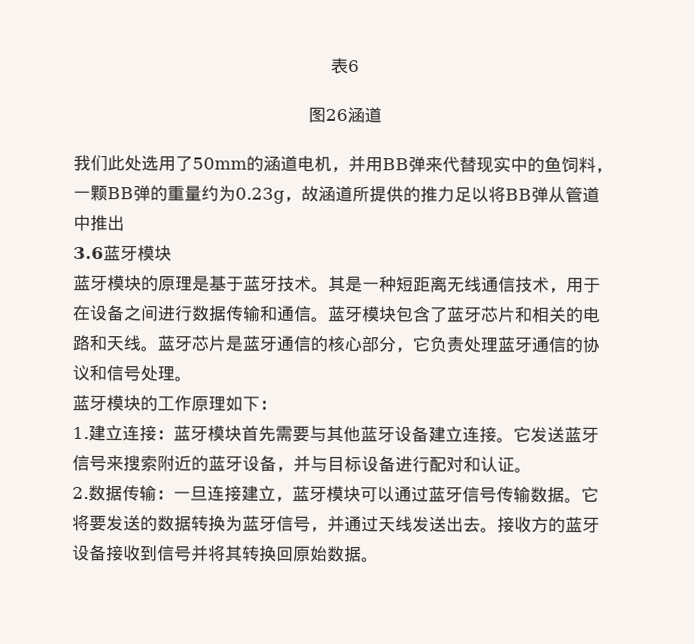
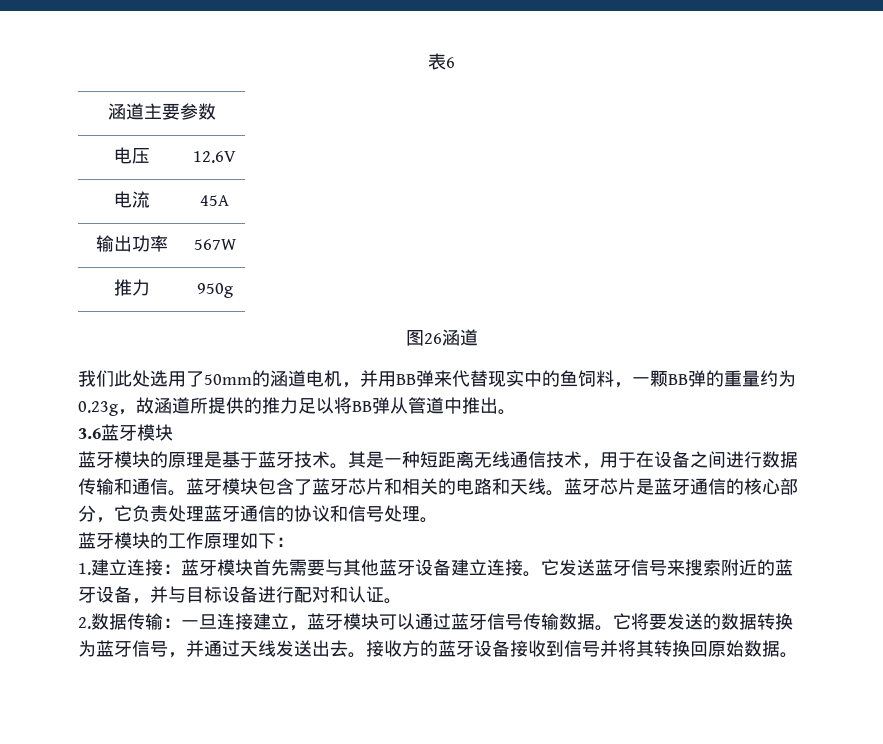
(360, 66) none -> [107,103,216,120] [113,147,150,164] [193,151,236,163] [113,191,150,208] [200,195,229,206] [95,235,168,252] [193,239,237,250] [113,279,150,296] [196,283,233,298] // 涵道主要参数 // 电压 | 12.6V // 电流 | 45A // 输出功率 | 567W // 推力 | 950g
(125, 223) none -> [498,409,516,415] 。

